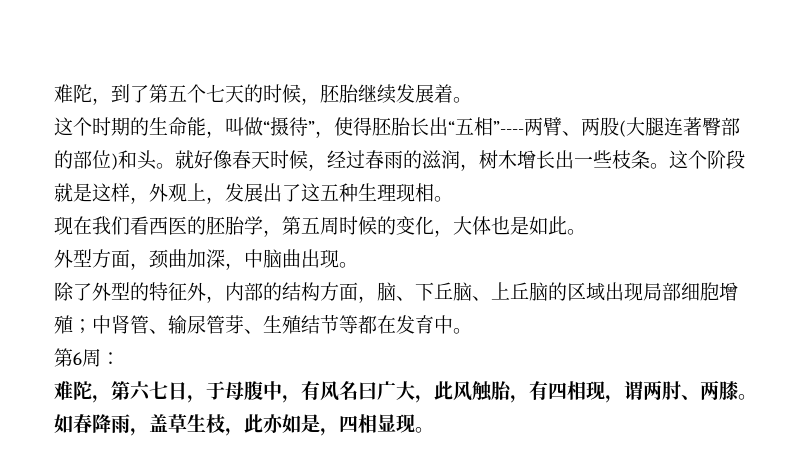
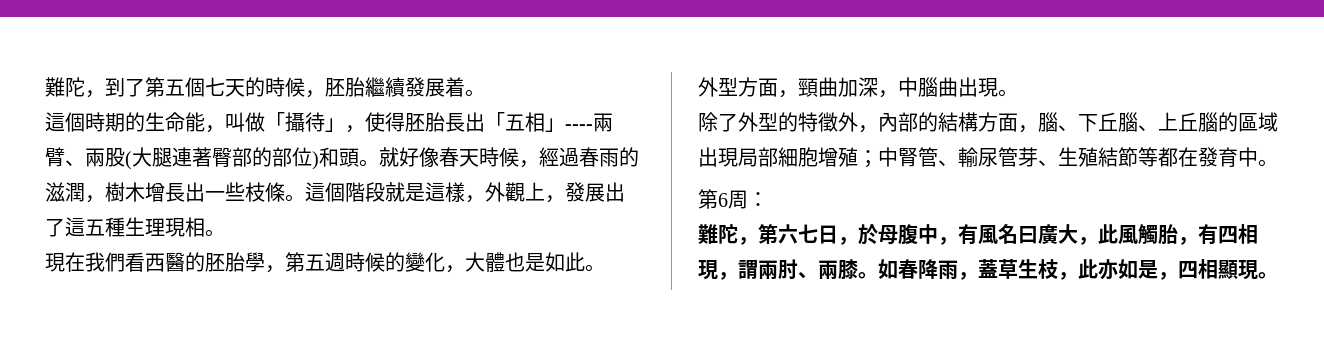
[54,84,73,103] 难 -> [45,77,65,97] 難
[187,84,282,103] 个七天的时 -> [185,77,285,97] 個七天的時
[358,84,415,104] 继续发 -> [365,77,425,97] 繼續發
[54,117,111,136] 这个时 -> [45,112,105,132] 這個時
[263,117,600,138] “摄待”，使得胚胎长出“五相”----两臂、两 -> [265,112,613,133] [45,147,105,167] 「攝待」，使得胚胎長出「五相」----兩臂、兩
[664,117,683,136] 连 -> [172,147,192,167] 連
[137,150,157,170] 头 -> [339,148,359,167] 頭
[270,150,745,171] [54,183,453,204] [54,216,491,237] 时候，经过春雨的滋润，树木增长出一些枝条。这个阶段就是这样，外观上，发展出了这五种生理现相。 // 现在我们看西医的胚胎学，第五周时候的变化，大体 -> [479,147,639,168] [45,182,625,203] [45,217,225,237] [45,252,505,273] 時候，經過春雨的滋潤，樹木增長出一些枝條。這個階段就是這樣，外觀上，發展出了這五種生理現相。 // 現在我們看西醫的胚胎學，第五週時候的變化，大體
[149,249,169,269] 颈 -> [798,78,818,97] 頸
[263,249,339,268] 脑曲出现 -> [918,77,998,97] 腦曲出現
[168,282,700,303] 征外，内部的结构方面，脑、下丘脑、上丘脑的区域出现局部细 -> [818,112,1278,133] [698,147,798,167] 徵外，內部的結構方面，腦、下丘腦、上丘腦的區域出現局部細
[111,315,187,334] 肾管、输 -> [898,147,978,168] 腎管、輸
[301,314,415,334] 结节等都在发 -> [1098,147,1218,167] 結節等都在發
[54,381,73,400] 难 -> [698,224,718,244] 難
[206,381,225,400] 于 -> [858,224,878,245] 於
[320,380,719,403] 风名曰广大，此风触胎，有四相现，谓两肘、两 -> [978,224,1258,245] [698,259,838,280] 風名曰廣大，此風觸胎，有四相現，謂兩肘、兩
[149,414,168,432] 盖 -> [978,259,998,278] 蓋
[377,414,415,433] 显现 -> [1218,260,1258,280] 顯現

